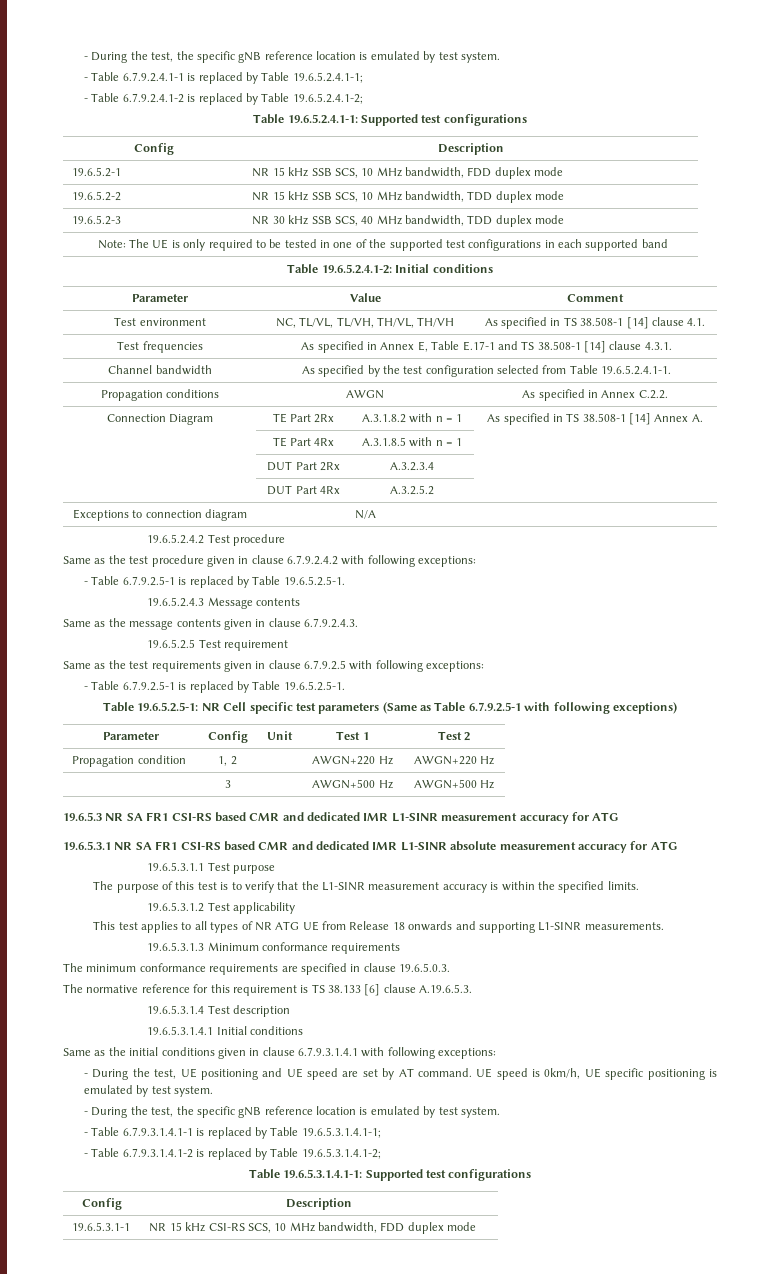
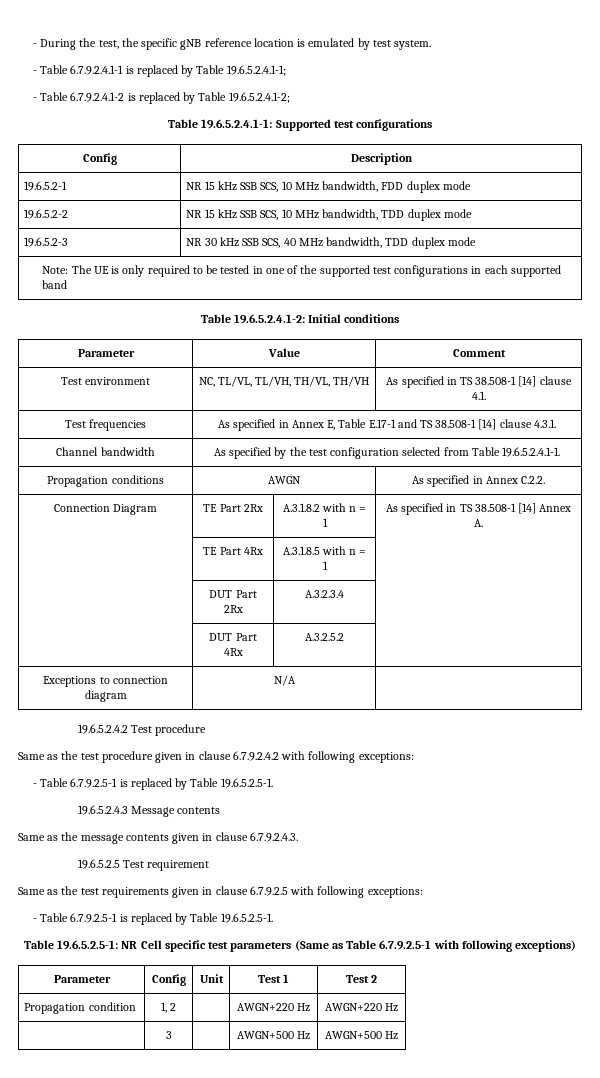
[63,812,619,824] [63,841,677,853] [147,862,275,874] [93,881,639,893] [147,902,295,914] [93,921,664,933] [147,942,401,954] [63,963,450,975] [63,984,473,996] [147,1005,290,1017] [147,1026,303,1035] [63,1047,497,1059] [84,1068,717,1080] [84,1085,214,1097] [84,1106,500,1118] [84,1127,381,1139] [84,1148,381,1160] [248,1169,532,1181] [82,1198,122,1210] [286,1198,352,1210] [72,1222,131,1231] [149,1222,477,1234] // 19.6.5.3 NR SA FR1 CSI-RS based CMR and dedicated IMR L1-SINR measurement accuracy for ATG // 19.6.5.3.1 NR SA FR1 CSI-RS based CMR and dedicated IMR L1-SINR absolute measurement accuracy for ATG // 19.6.5.3.1.1 Test purpose // The purpose of this test is to verify that the L1-SINR measurement accuracy is within the specified limits. // 19.6.5.3.1.2 Test applicability // This test applies to all types of NR ATG UE from Release 18 onwards and supporting L1-SINR measurements. // 19.6.5.3.1.3 Minimum conformance requirements // The minimum conformance requirements are specified in clause 19.6.5.0.3. // The normative reference for this requirement is TS 38.133 [6] clause A.19.6.5.3. // 19.6.5.3.1.4 Test description // 19.6.5.3.1.4.1 Initial conditions // Same as the initial conditions given in clause 6.7.9.3.1.4.1 with following exceptions: // - During the test, UE positioning and UE speed are set by AT command. UE speed is 0km/h, UE specific positioning is emulated by test system. // - During the test, the specific gNB reference location is emulated by test system. // - Table 6.7.9.3.1.4.1-1 is replaced by Table 19.6.5.3.1.4.1-1; // - Table 6.7.9.3.1.4.1-2 is replaced by Table 19.6.5.3.1.4.1-2; // Table 19.6.5.3.1.4.1-1: Supported test configurations // Config | Description // 19.6.5.3.1-1 | NR 15 kHz CSI-RS SCS, 10 MHz bandwidth, FDD duplex mode -> (399, 1035) none

